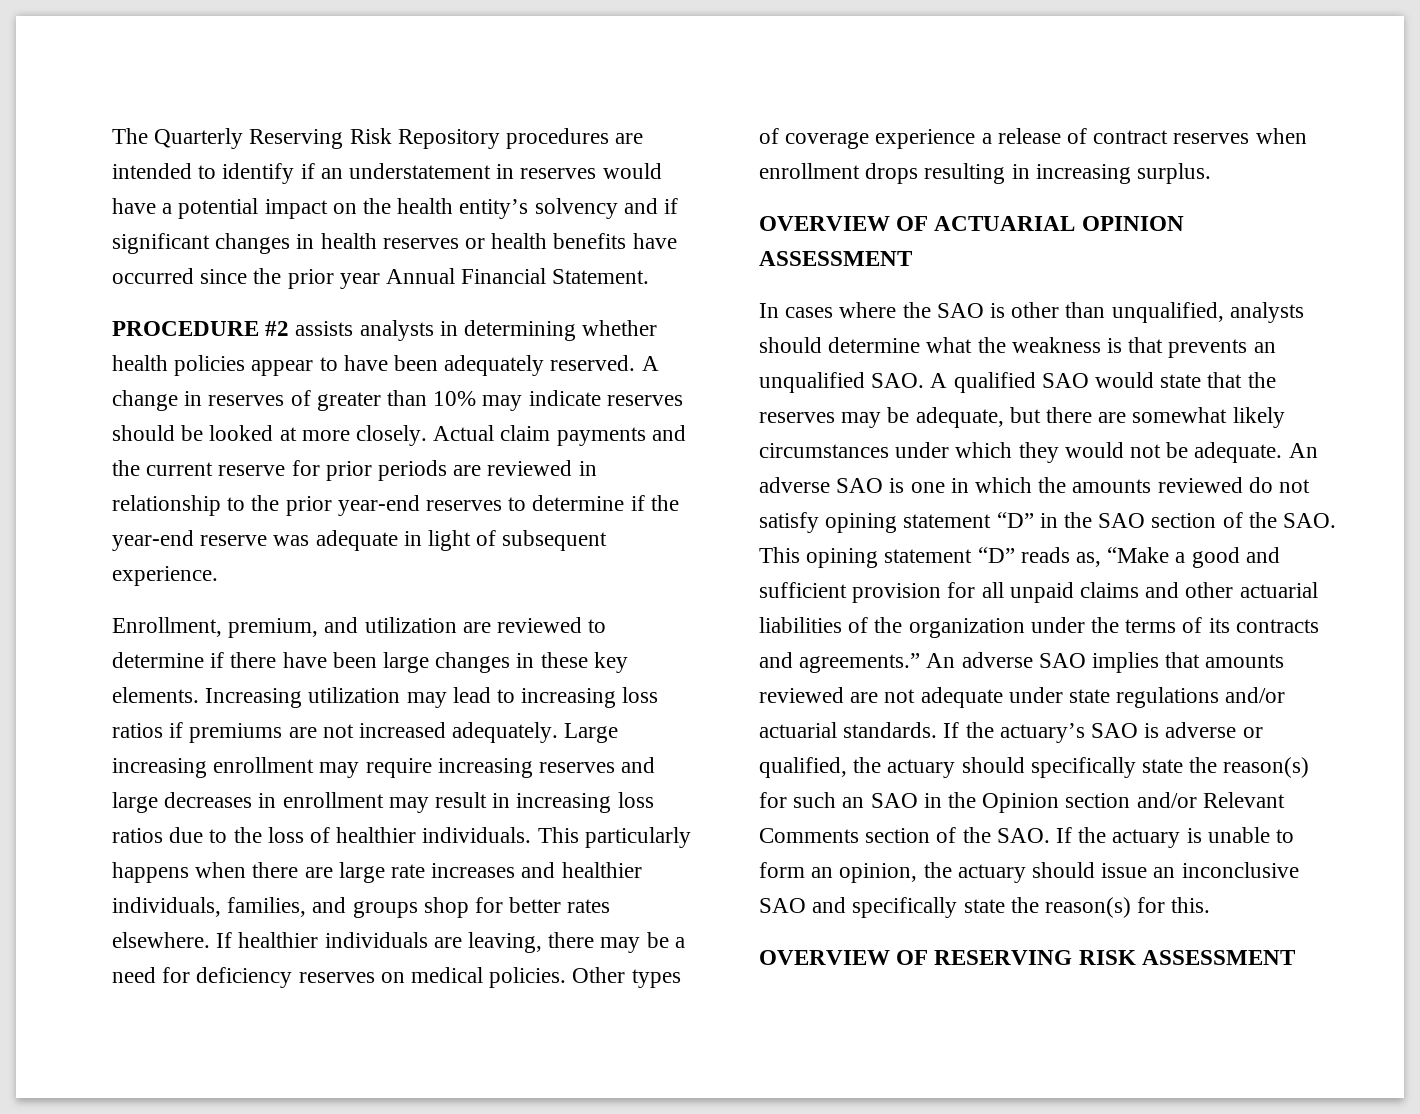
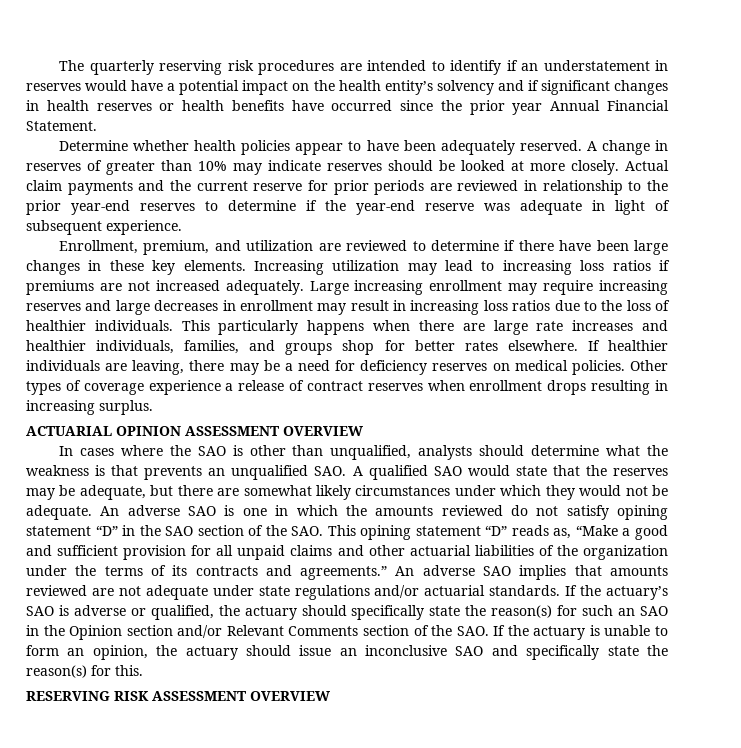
[154,128,500,149] Quarterly Reserving Risk Repository -> [89,60,254,75] quarterly reserving risk
[112,320,577,341] PROCEDURE #2 assists analysts in determining -> [59,140,129,151] Determine
[759,216,929,231] OVERVIEW OF -> (153, 407) none
(912, 258) none -> [283,426,363,436] OVERVIEW
[759,950,929,965] OVERVIEW OF -> (143, 670) none
(1295, 957) none -> [250,691,330,701] OVERVIEW

